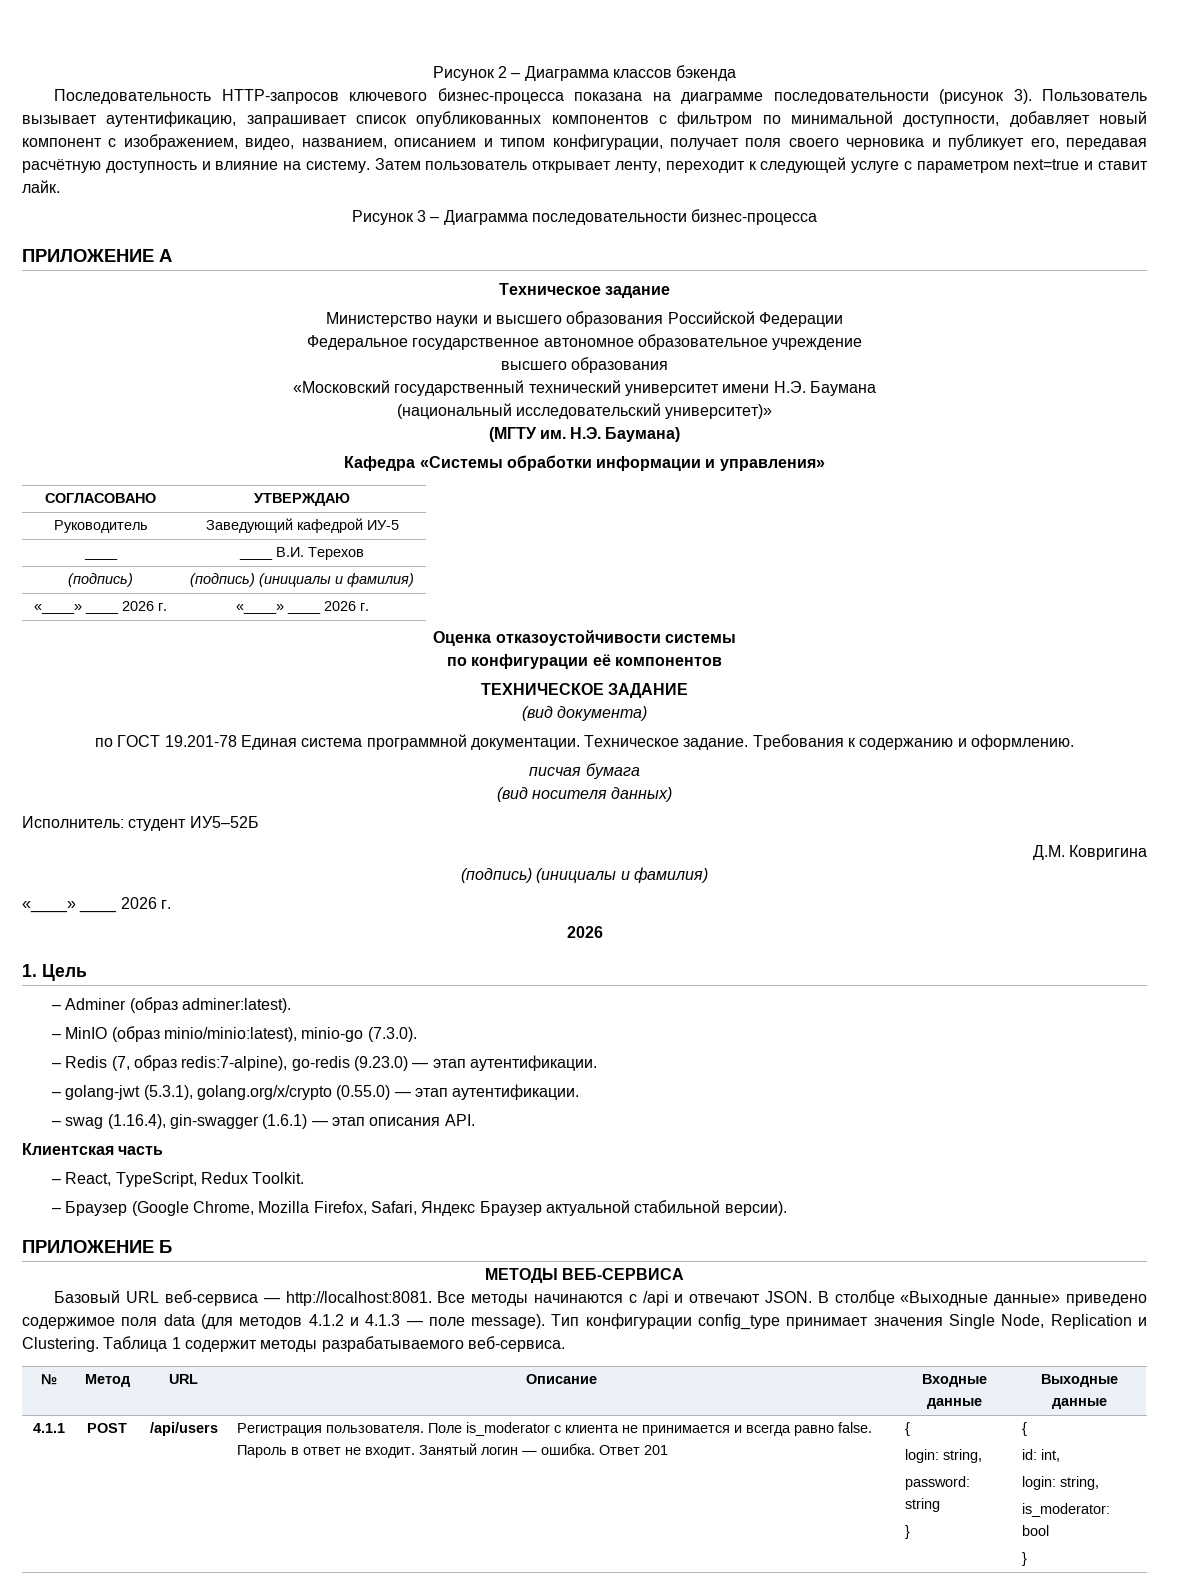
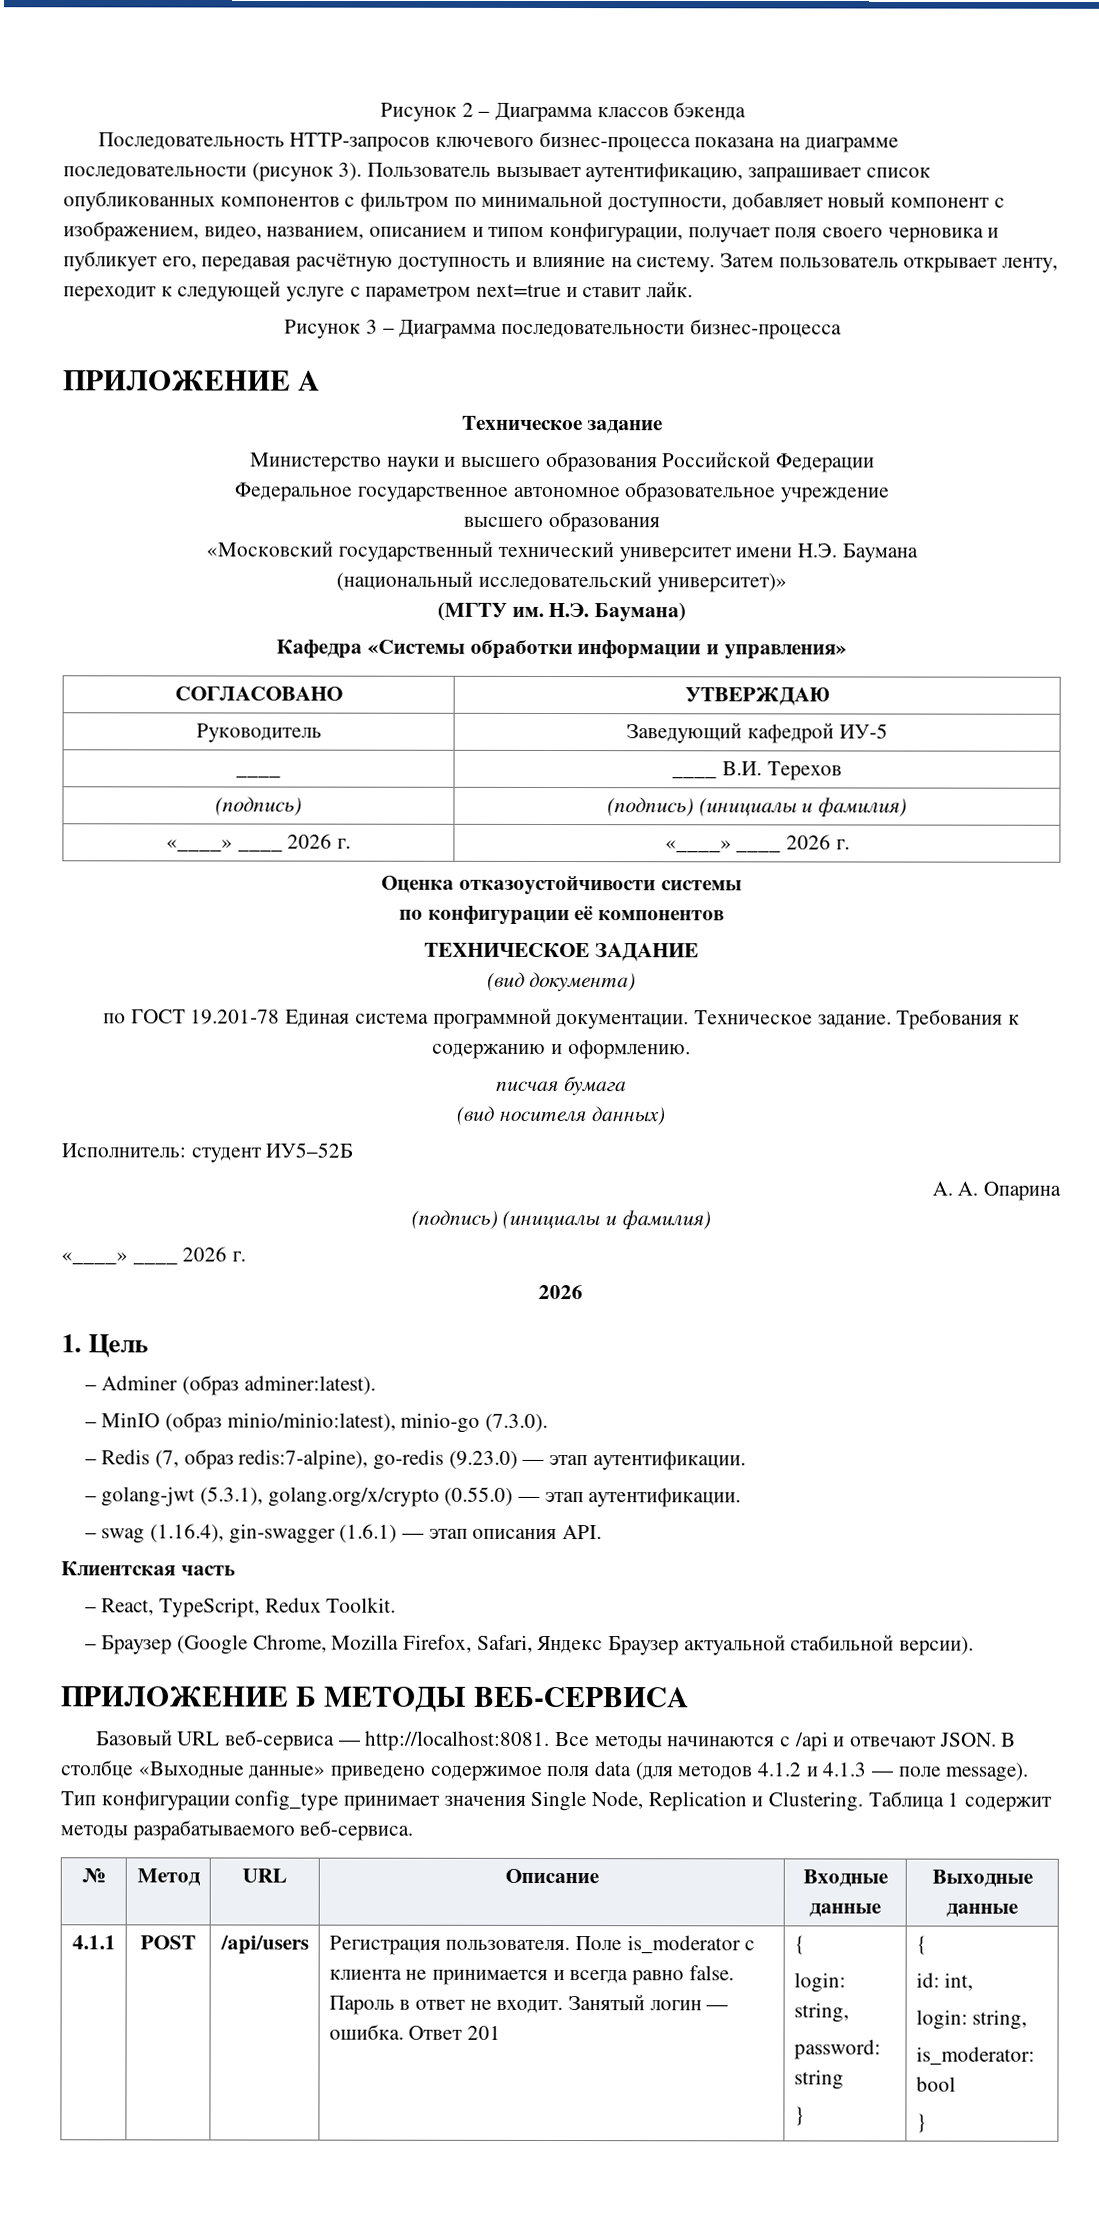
[1032,845,1147,860] Д.М. Ковригина -> [931,1181,1061,1201] А. А. Опарина
(172, 1246) // -> (317, 1696) none

